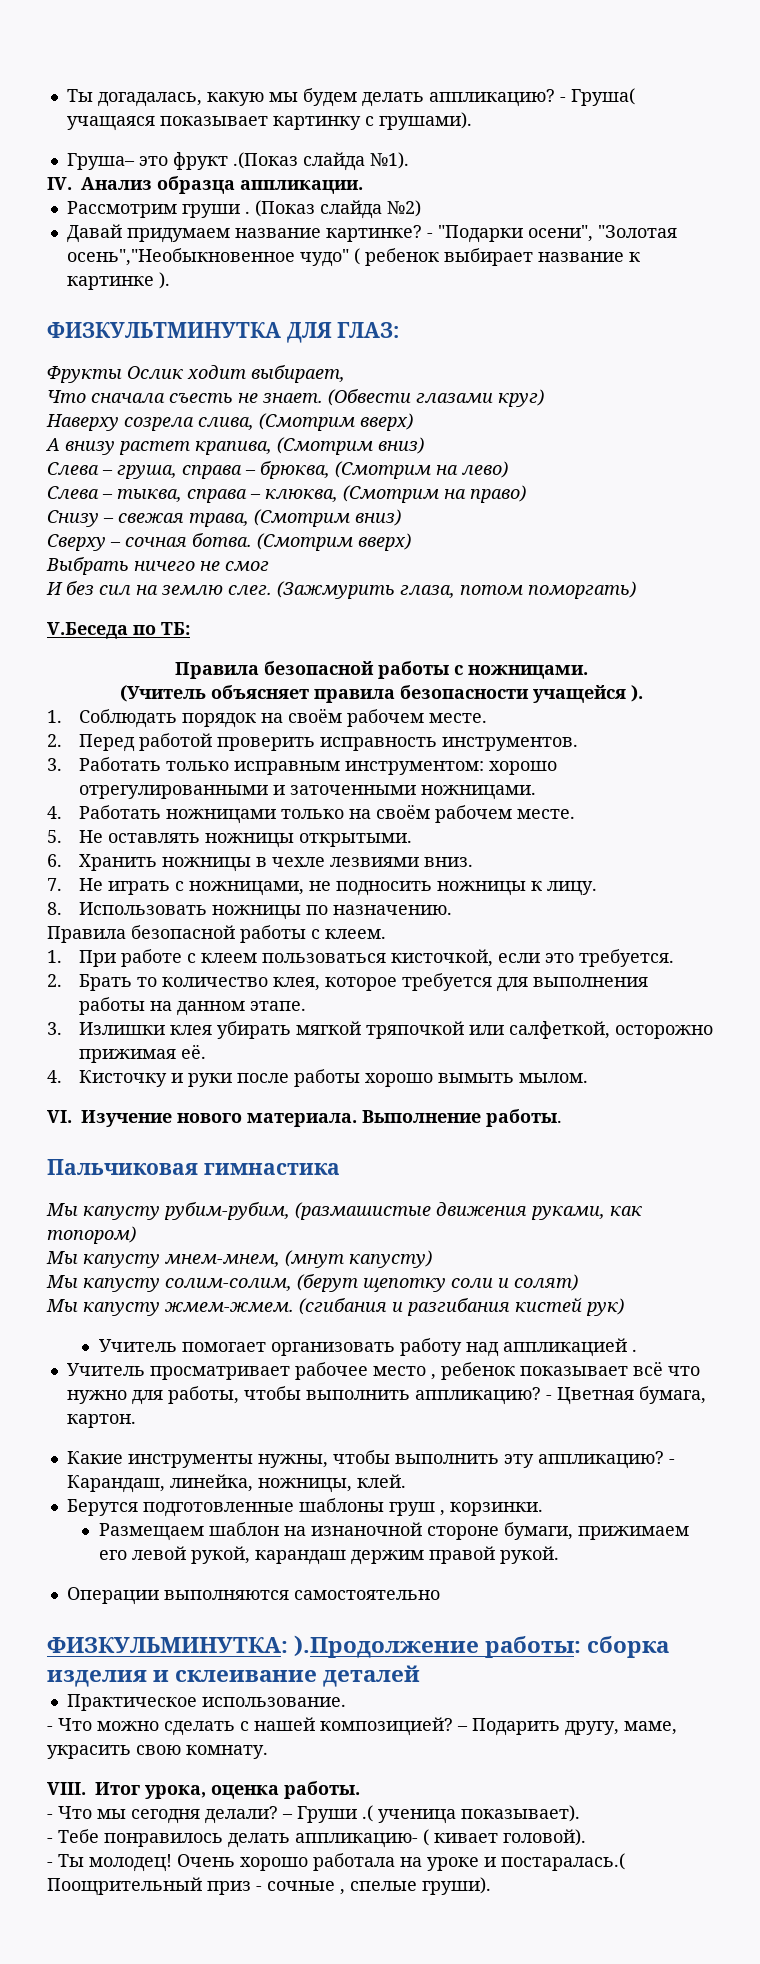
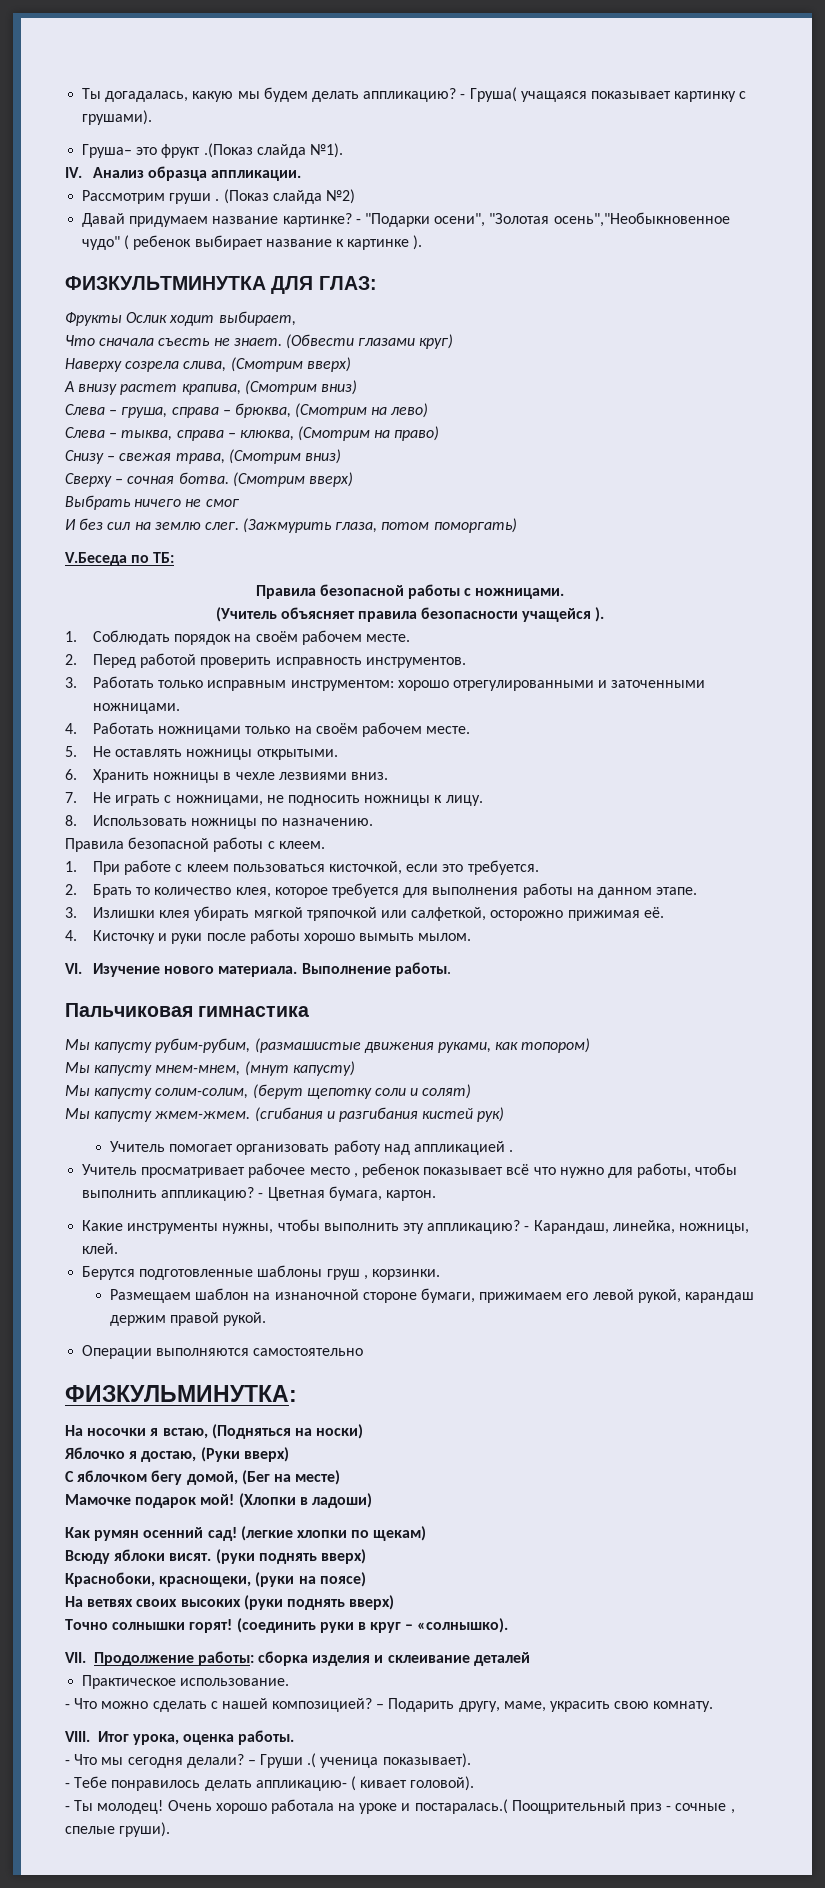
[294,1635,480,1658] ).Продолжение -> [65,1424,364,1439] [64,1447,289,1462] [65,1470,341,1485] [65,1493,372,1508] [65,1526,427,1541] [65,1549,366,1564] [65,1572,366,1587] [65,1595,395,1610] [65,1618,509,1633] [65,1652,194,1666] // На носочки я встаю, (Подняться на носки) // Яблочко я достаю, (Руки вверх) // С яблочком бегу домой, (Бег на месте) // Мамочке подарок мой! (Хлопки в ладоши) // Как румян осенний сад! (легкие хлопки по щекам) // Всюду яблоки висят. (руки поднять вверх) // Краснобоки, краснощеки, (руки на поясе) // На ветвях своих высоких (руки поднять вверх) // Точно солнышки горят! (соединить руки в круг – «солнышко). // VII. Продолжение

